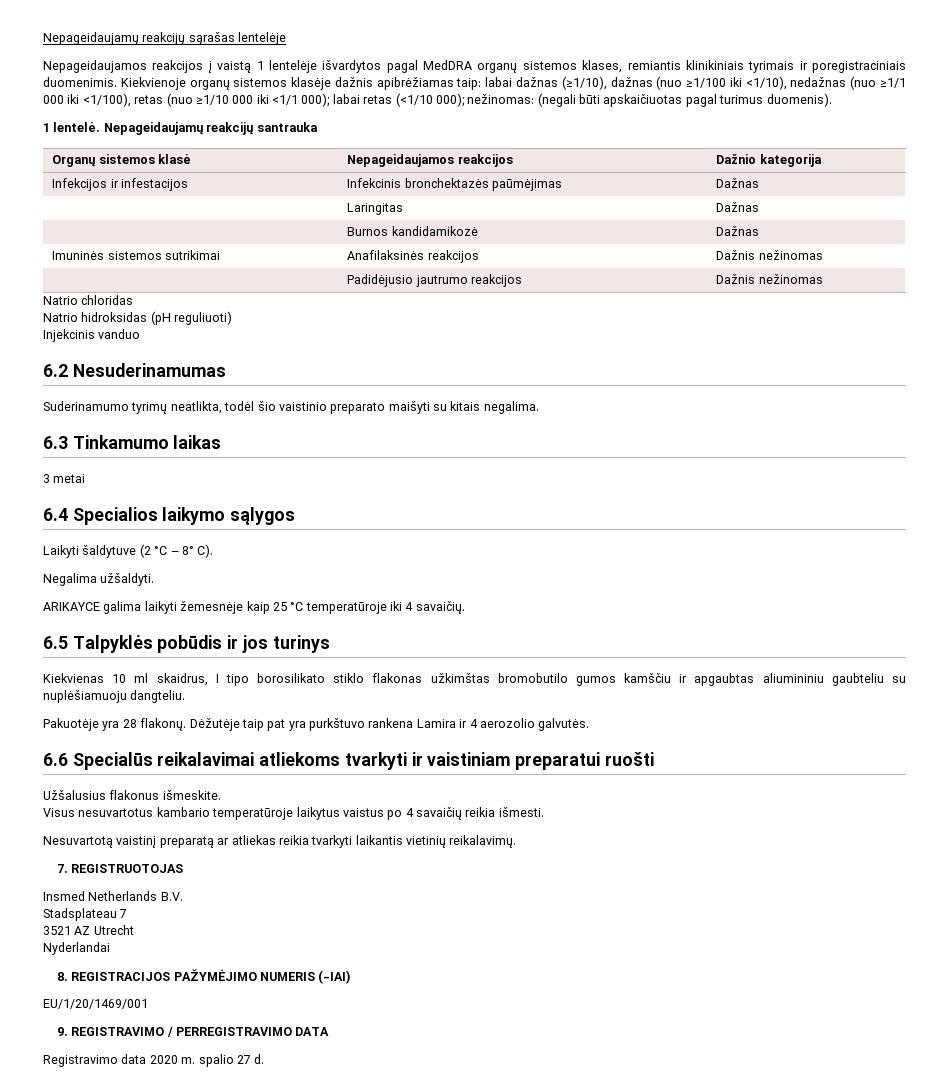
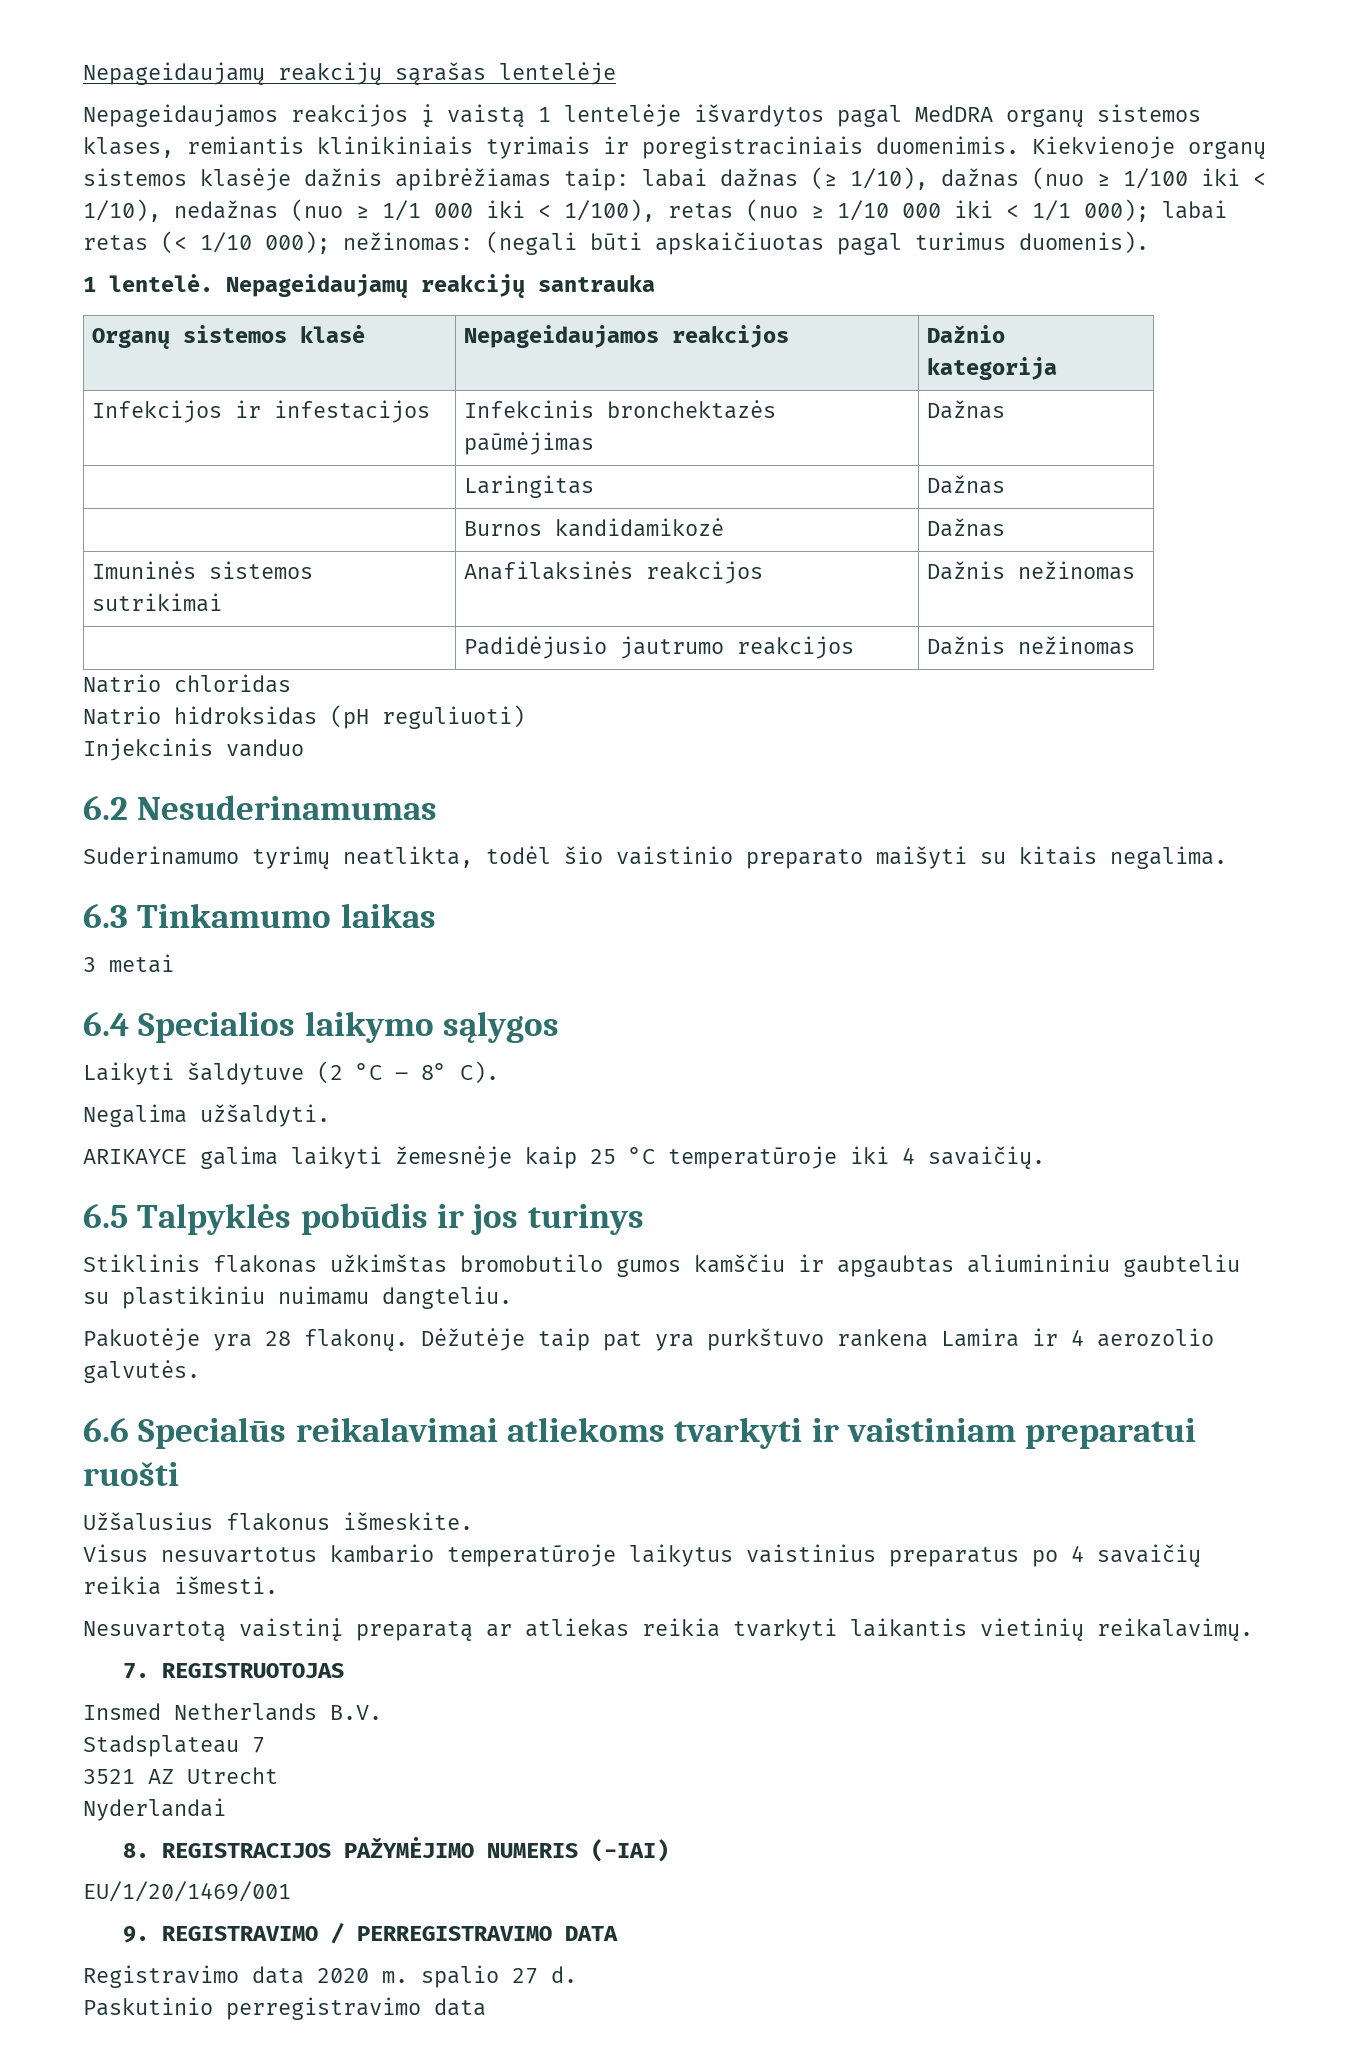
[561,76,907,90] [43,93,298,107] (≥1/10), dažnas (nuo ≥1/100 iki <1/10), nedažnas (nuo ≥1/1 000 iki <1/100), retas (nuo ≥1/10 000 iki <1/1 -> [811,167,1266,190] [83,199,1071,222] (≥ 1/10), dažnas (nuo ≥ 1/100 iki < 1/10), nedažnas (nuo ≥ 1/1 000 iki < 1/100), retas (nuo ≥ 1/10 000 iki < 1/1
[395,93,433,107] (<1/10 -> [161,231,252,254] (< 1/10
[43,673,365,686] Kiekvienas 10 ml skaidrus, I tipo borosilikato stiklo -> [83,1254,200,1272] Stiklinis
[43,690,127,703] nuplėšiamuoju -> [122,1286,369,1309] plastikiniu nuimamu
[342,808,384,817] vaistus -> [746,1544,1019,1567] vaistinius preparatus
(265, 1059) none -> [83,1997,486,2020] // Paskutinio perregistravimo data

